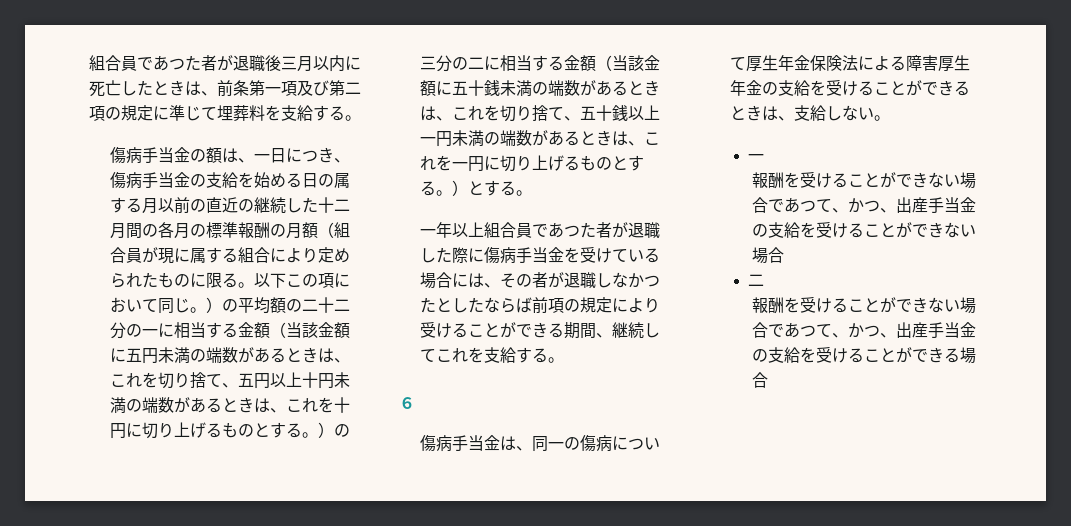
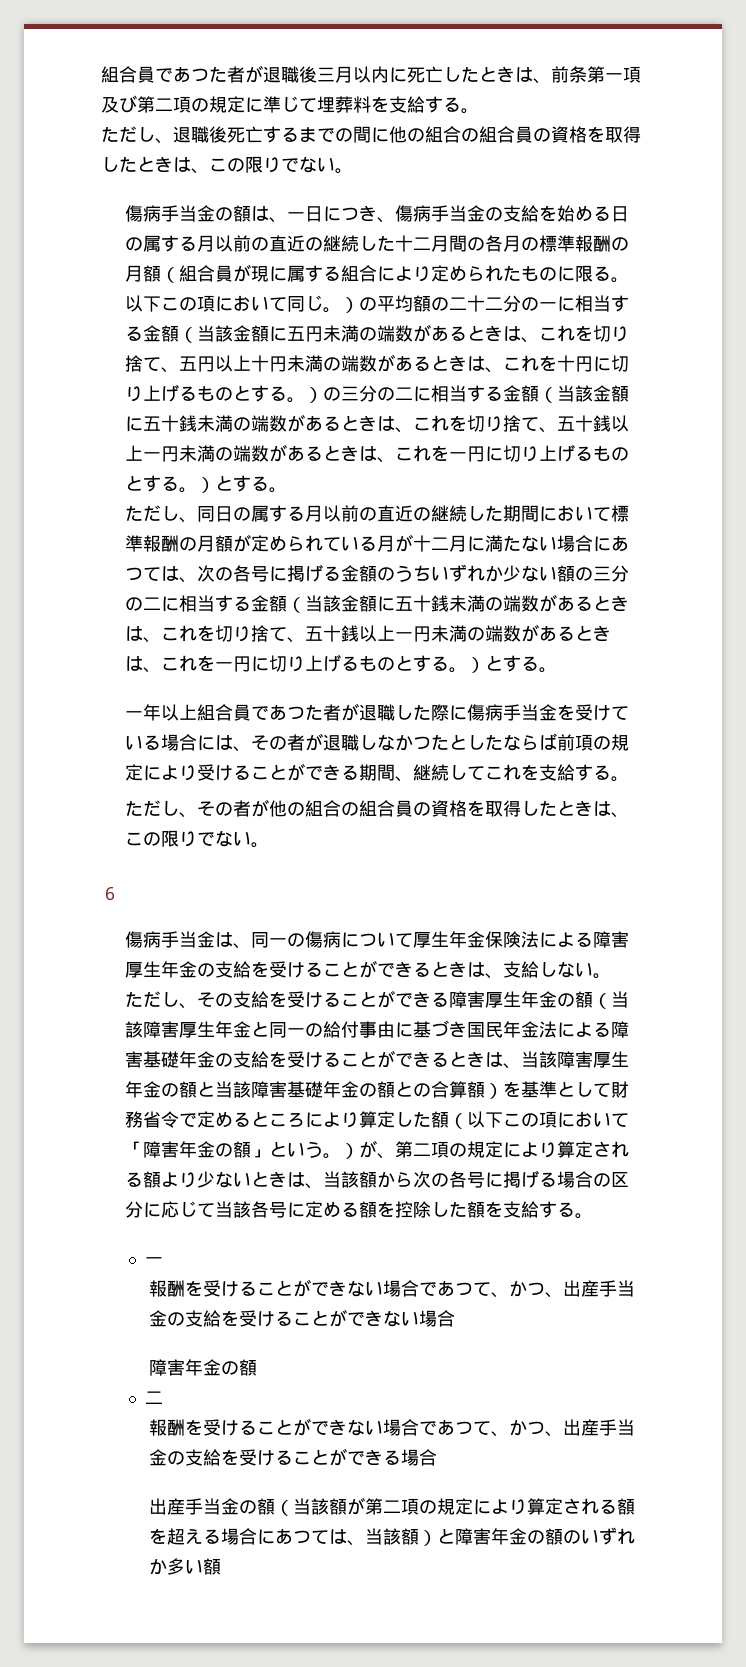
(361, 118) none -> [101,126,641,144] [101,156,353,174] // ただし、退職後死亡するまでの間に他の組合の組合員の資格を取得したときは、この限りでない。
(533, 193) none -> [124,505,629,523] [124,534,629,552] [124,564,629,583] [124,594,629,613] [124,624,611,643] [124,654,557,673] // ただし、同日の属する月以前の直近の継続した期間において標準報酬の月額が定められている月が十二月に満たない場合にあつては、次の各号に掲げる金額のうちいずれか少ない額の三分の二に相当する金額（当該金額に五十銭未満の端数があるときは、これを切り捨て、五十銭以上一円未満の端数があるときは、これを一円に切り上げるものとする。）とする。
(565, 360) none -> [124,799,629,818] [124,830,269,848] // ただし、その者が他の組合の組合員の資格を取得したときは、この限りでない。
(891, 118) none -> [124,990,629,1009] [124,1020,629,1038] [124,1050,629,1069] [124,1081,629,1099] [124,1111,629,1129] [124,1140,629,1159] [124,1170,629,1189] [124,1201,593,1219] // ただし、その支給を受けることができる障害厚生年金の額（当該障害厚生年金と同一の給付事由に基づき国民年金法による障害基礎年金の支給を受けることができるときは、当該障害厚生年金の額と当該障害基礎年金の額との合算額）を基準として財務省令で定めるところにより算定した額（以下この項において「障害年金の額」という。）が、第二項の規定により算定される額より少ないときは、当該額から次の各号に掲げる場合の区分に応じて当該各号に定める額を控除した額を支給する。
(784, 255) none -> [148,1359,257,1376] // 障害年金の額
(768, 380) none -> [148,1497,635,1516] [148,1527,635,1546] [148,1558,221,1575] // 出産手当金の額（当該額が第二項の規定により算定される額を超える場合にあつては、当該額）と障害年金の額のいずれか多い額

